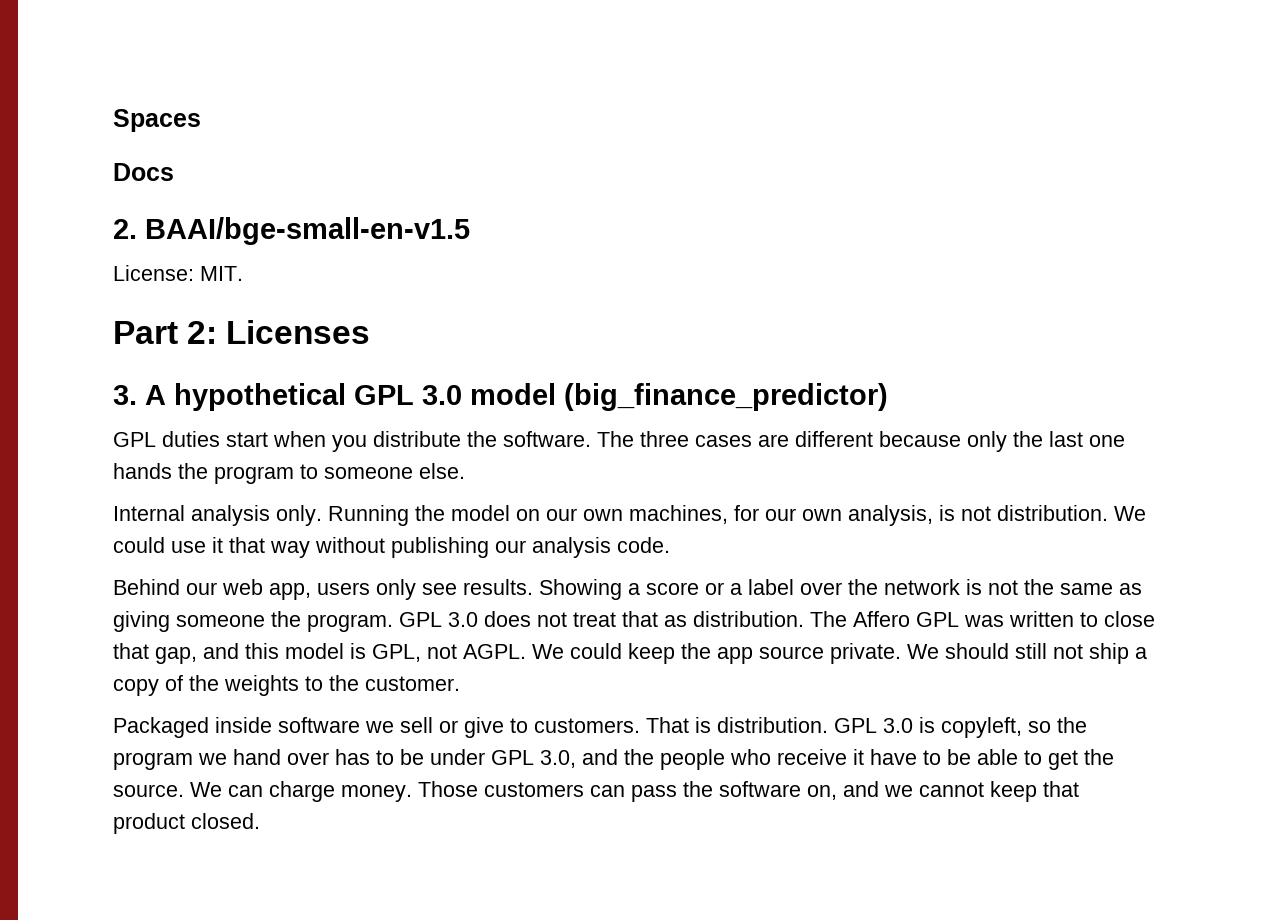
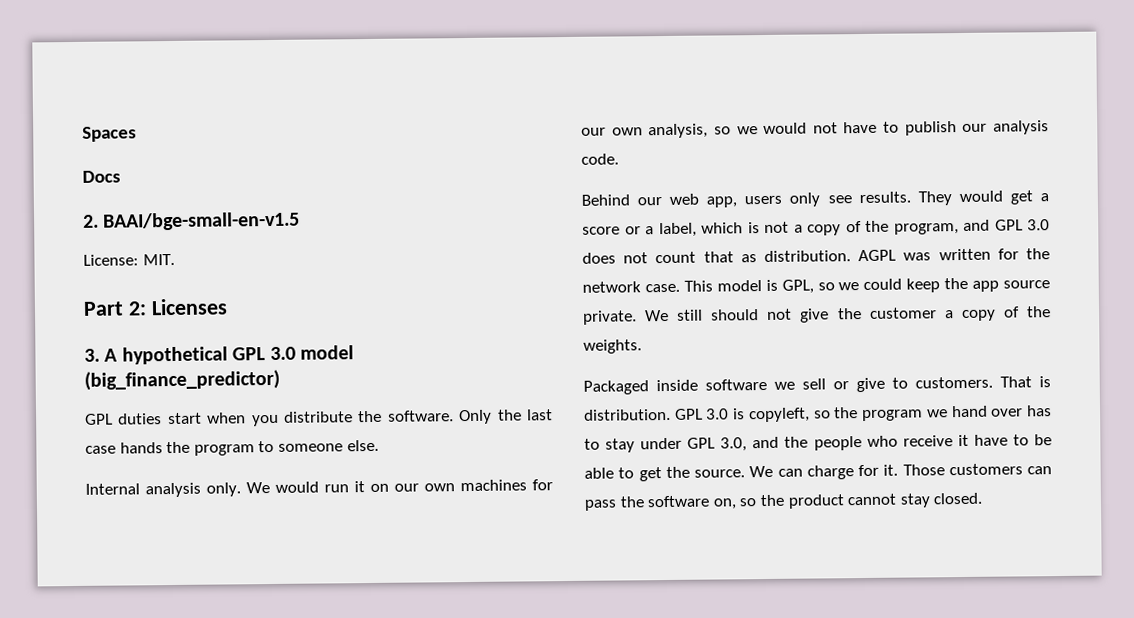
[597,431,1007,452] The three cases are different because only -> [459,409,493,425] Only
[1089,435,1125,447] one -> [85,445,116,454] case
[328,505,510,526] Running the model -> [246,481,365,494] We would run it
[629,505,728,524] machines, -> [460,479,527,492] machines
[939,505,1146,521] [113,537,489,558] is not distribution. We could use it that way without publishing -> [713,121,957,136] so we would not have to publish
[539,579,622,600] Showing -> [917,190,1033,206] They would get
[748,579,1142,595] [113,611,393,632] label over the network is not the same as giving someone the program. -> [658,219,990,238] label, which is not a copy of the program, and
[573,612,616,627] treat -> [655,251,697,264] count
[810,611,1155,627] [113,643,564,664] The Affero GPL was written to close that gap, and this model is GPL, not AGPL. We -> [858,248,1050,262] [582,279,860,294] AGPL was written for the network case. This model is GPL, so we
[945,643,1147,664] [113,675,460,696] should still not ship a copy of the weights to the customer. -> [677,306,1051,323] [583,339,642,354] still should not give the customer a copy of the weights.
[400,749,424,765] be -> [605,438,636,453] stay
[341,785,412,802] money. -> [858,464,899,477] for it.
[843,781,1079,802] [113,813,185,834] and we cannot keep that product -> [739,493,931,509] so the product cannot stay

